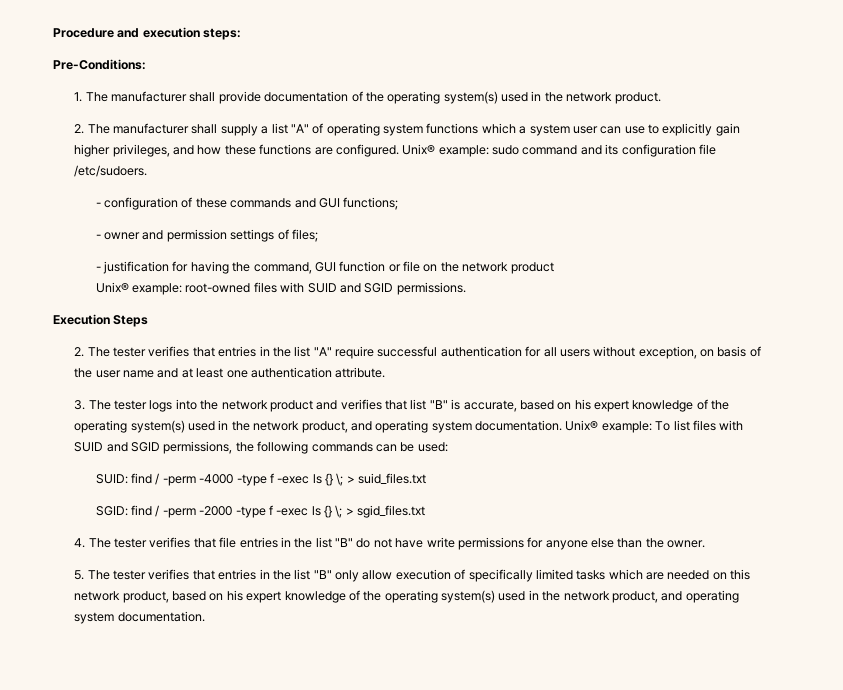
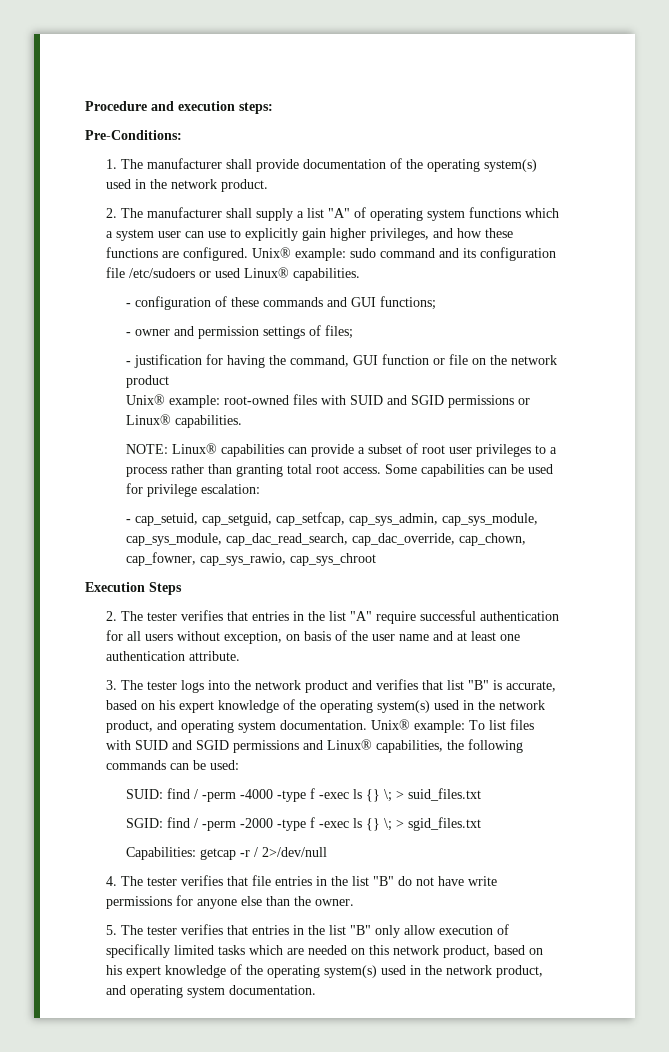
[74,165,148,177] /etc/sudoers. -> [128,267,360,281] /etc/sudoers or used Linux® capabilities.
[396,282,466,295] permissions. -> [448,395,531,408] [126,414,243,428] [126,443,558,457] [126,464,554,477] [126,483,261,497] [126,512,539,526] [126,533,527,546] [126,552,377,566] permissions or Linux® capabilities. // NOTE: Linux® capabilities can provide a subset of root user privileges to a process rather than granting total root access. Some capabilities can be used for privilege escalation: // - cap_setuid, cap_setguid, cap_setfcap, cap_sys_admin, cap_sys_module, cap_sys_module, cap_dac_read_search, cap_dac_override, cap_chown, cap_fowner, cap_sys_rawio, cap_sys_chroot
[163,441,233,454] permissions, -> [232,739,443,753] permissions and Linux® capabilities,
(426, 511) none -> [126,847,328,860] // Capabilities: getcap -r / 2>/dev/null

